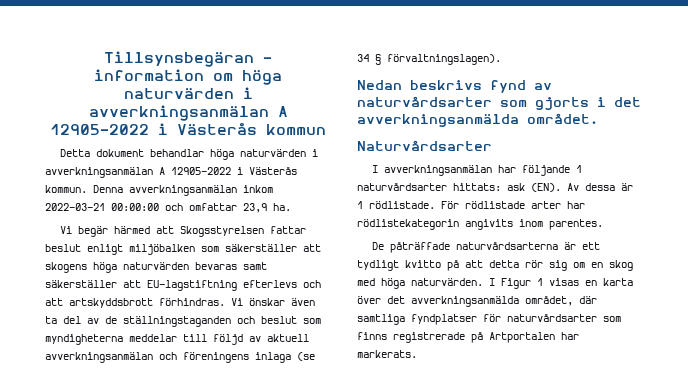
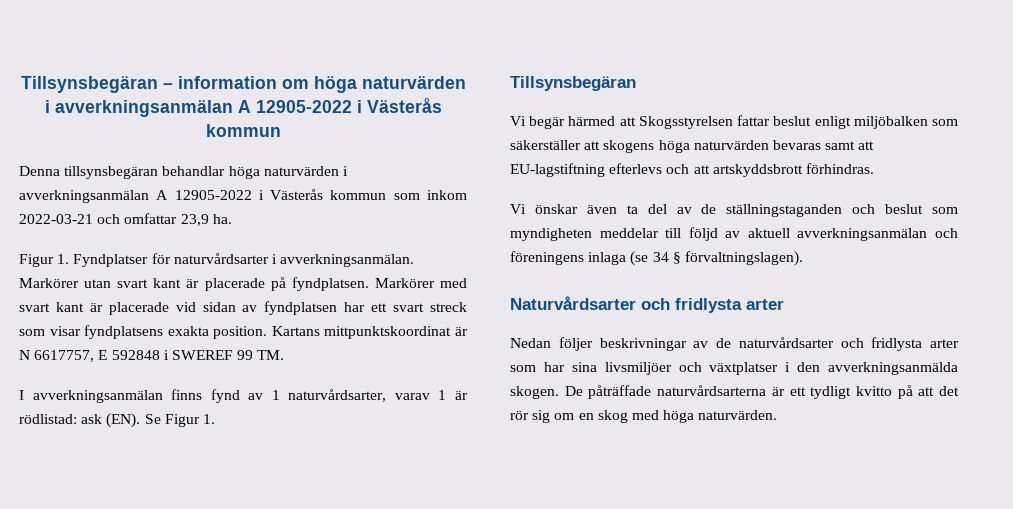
[60,149,145,157] Detta dokument -> [19,166,159,179] Denna tillsynsbegäran
[45,185,237,196] kommun. Denna avverkningsanmälan -> [330,190,420,200] kommun som
[111,203,159,211] 00:00:00 -> (93, 219) none
(291, 207) none -> [19,253,415,267] [19,277,467,291] [19,301,468,315] [19,325,468,339] [19,350,285,362] [19,389,468,403] [19,413,215,428] [510,76,636,91] // Figur 1. Fyndplatser för naturvårdsarter i avverkningsanmälan. Markörer utan svart kant är placerade på fyndplatsen. Markörer med svart kant är placerade vid sidan av fyndplatsen har ett svart streck som visar fyndplatsens exakta position. Kartans mittpunktskoordinat är N 6617757, E 592848 i SWEREF 99 TM. // I avverkningsanmälan finns fynd av 1 naturvårdsarter, varav 1 är rödlistad: ask (EN). Se Figur 1. // Tillsynsbegäran
[45,280,117,288] säkerställer -> (856, 145) none
(225, 302) none -> (874, 168) //
[45,334,123,345] myndigheterna -> [510,228,592,241] myndigheten
[357,80,552,93] [357,96,641,110] [357,113,598,127] [357,140,492,151] [372,165,583,176] [357,183,633,192] [357,201,585,209] [357,219,603,230] Nedan beskrivs fynd av naturvårdsarter som gjorts i det avverkningsanmälda området. // Naturvårdsarter // I avverkningsanmälan har följande 1 naturvårdsarter hittats: ask (EN). Av dessa är 1 rödlistade. För rödlistade arter har rödlistekategorin angivits inom parentes. // -> [510,296,784,313] [510,337,959,351] [510,362,958,375] [510,386,559,399] Naturvårdsarter och fridlysta arter // Nedan följer beskrivningar av de naturvårdsarter och fridlysta arter som har sina livsmiljöer och växtplatser i den avverkningsanmälda skogen.
[489,260,519,268] detta -> [938,386,959,396] det
[489,278,633,289] [357,296,597,307] [357,314,621,325] [357,332,579,343] [357,350,417,358] I Figur 1 visas en karta över det avverkningsanmälda området, där samtliga fyndplatser för naturvårdsarter som finns registrerade på Artportalen har markerats. -> (778, 415) none

